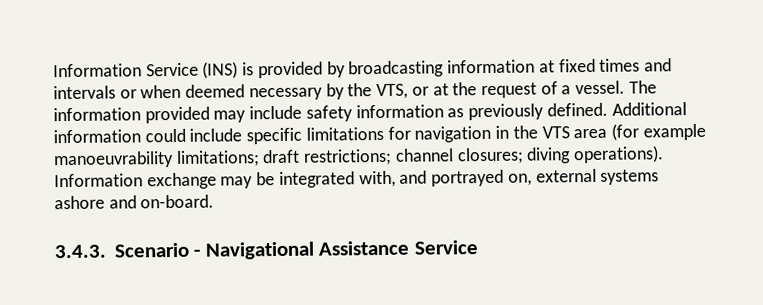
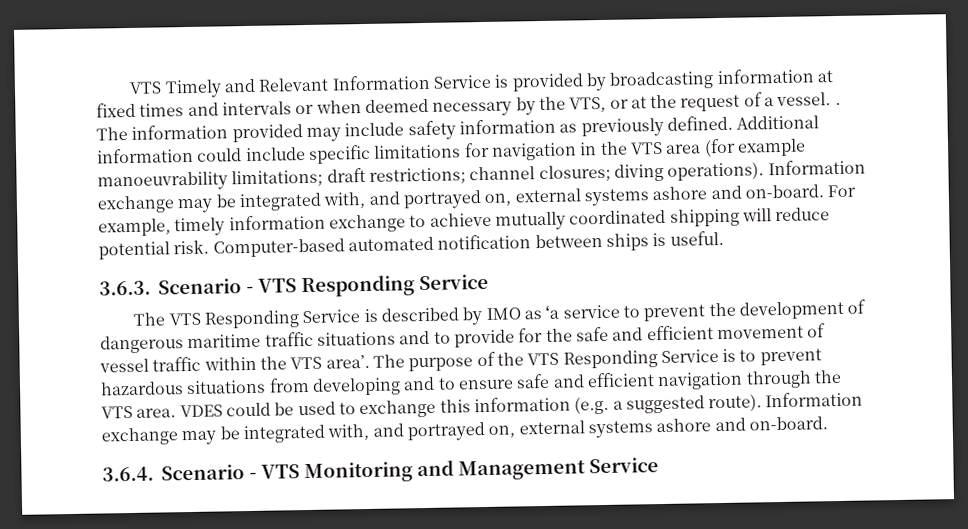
(53, 70) none -> [129,77,330,99] VTS Timely and Relevant
[202,61,239,79] (INS) -> (493, 81) none
(626, 87) none -> [834,102,841,106] .
[54,240,410,260] // 3.4.3. Scenario - Navigational Assistance -> [827,184,857,198] [98,207,831,237] [98,230,724,260] [99,273,489,298] [133,299,867,329] [100,323,827,354] [99,348,822,373] [100,369,842,396] [101,391,864,419] [101,416,828,446] [102,459,586,484] For example, timely information exchange to achieve mutually coordinated shipping will reduce potential risk. Computer-based automated notification between ships is useful. // 3.6.3. Scenario - VTS Responding Service // The VTS Responding Service is described by IMO as ‘a service to prevent the development of dangerous maritime traffic situations and to provide for the safe and efficient movement of vessel traffic within the VTS area’. The purpose of the VTS Responding Service is to prevent hazardous situations from developing and to ensure safe and efficient navigation through the VTS area. VDES could be used to exchange this information (e.g. a suggested route). Information exchange may be integrated with, and portrayed on, external systems ashore and on-board. // 3.6.4. Scenario - VTS Monitoring and Management

